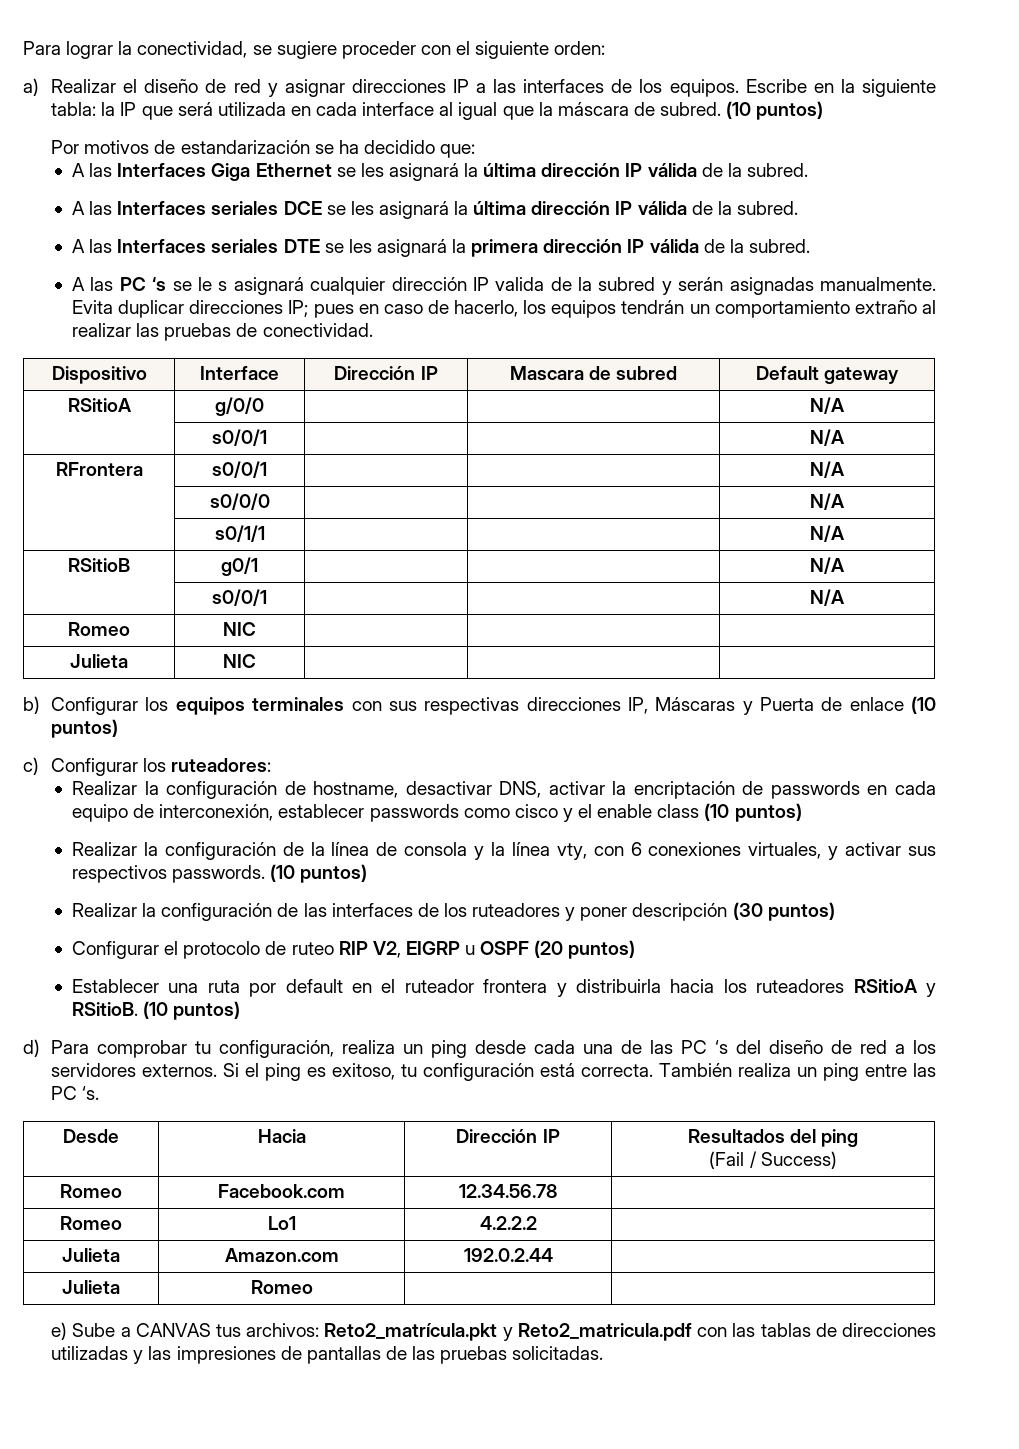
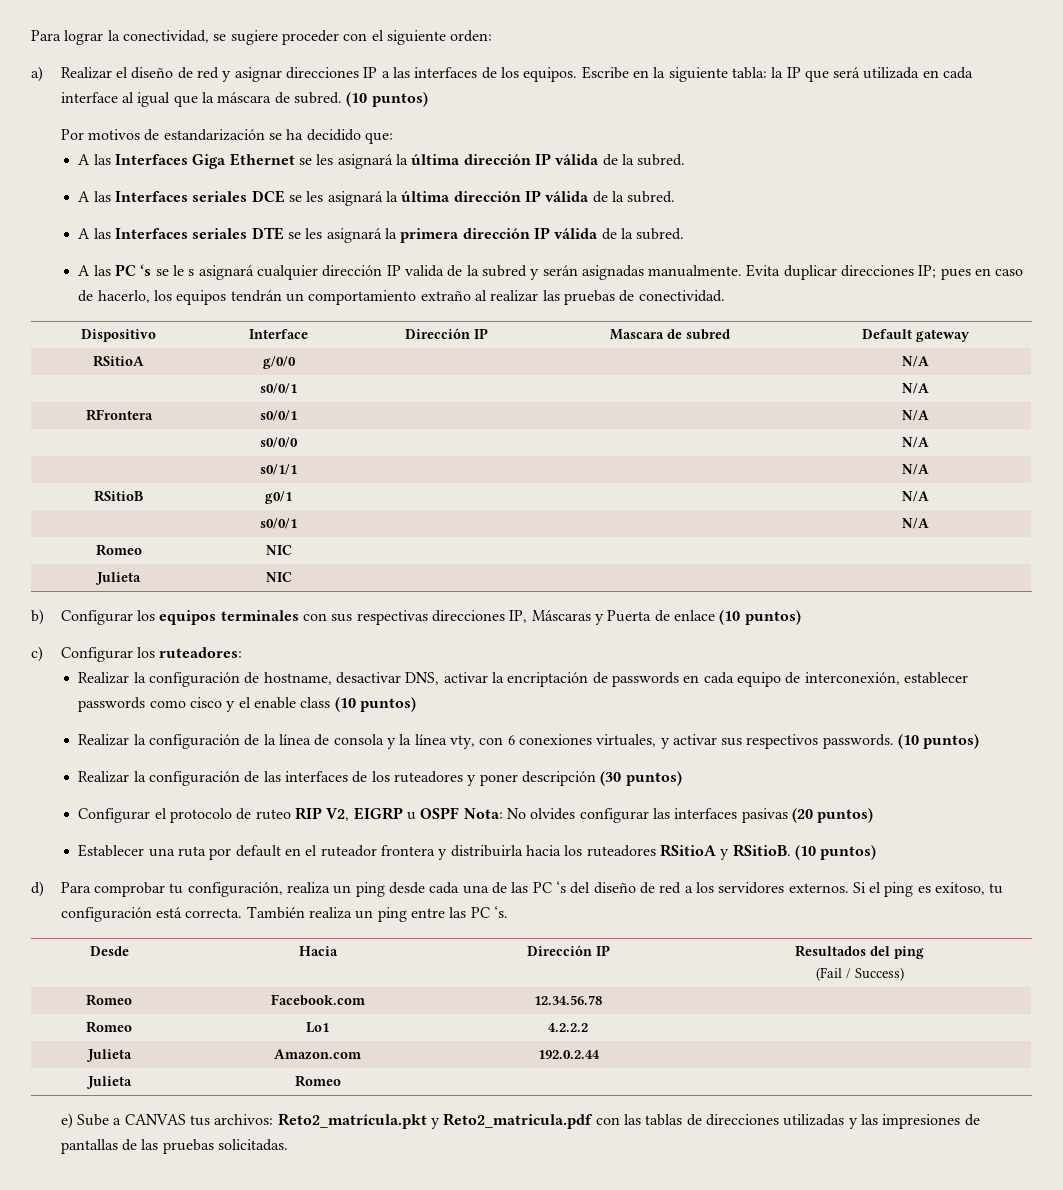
(530, 948) none -> [463,808,788,823] Nota: No olvides configurar las interfaces pasivas

